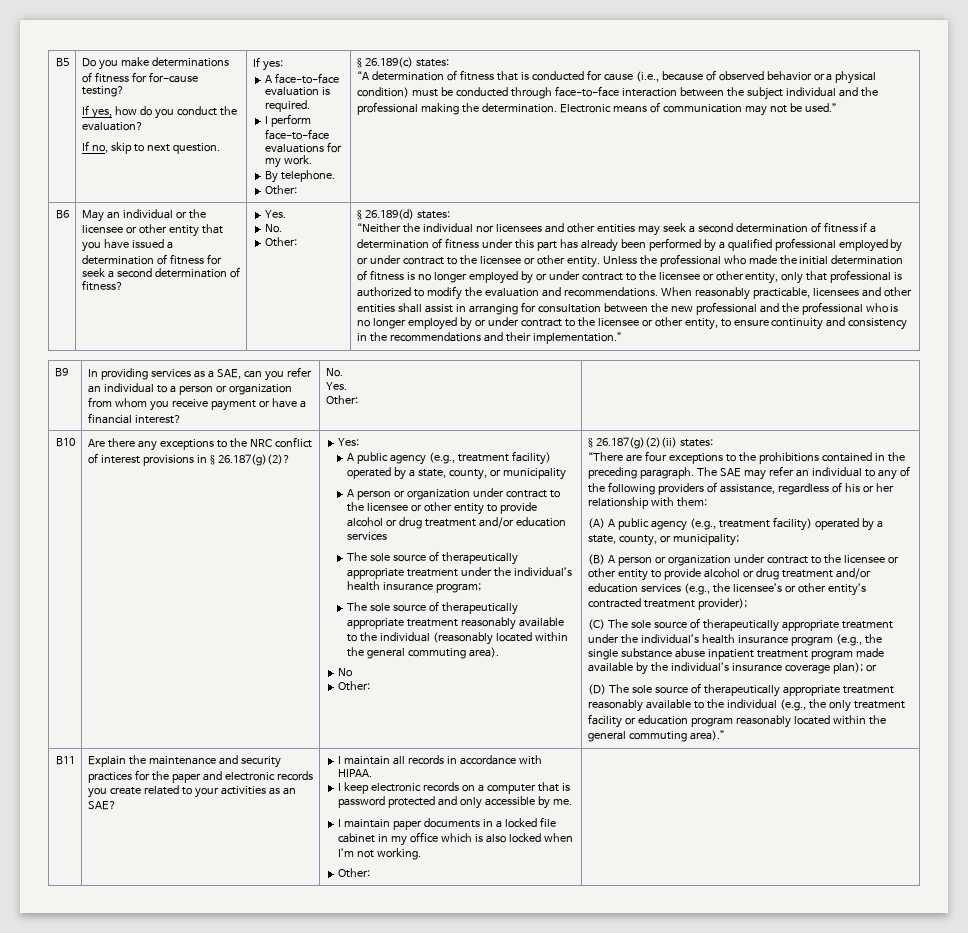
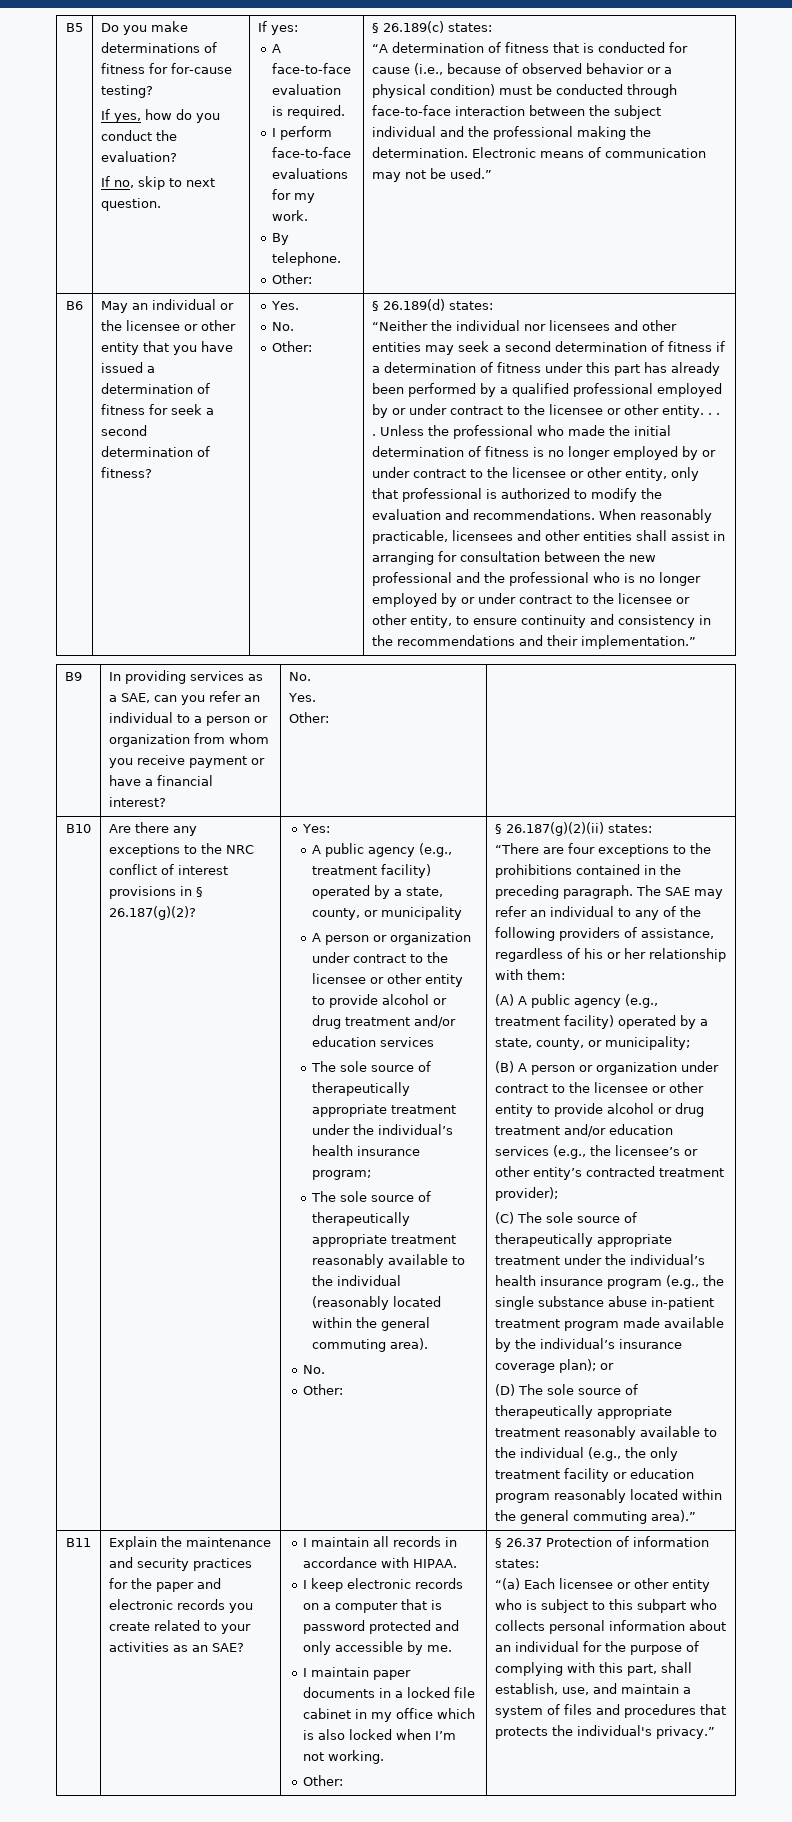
(600, 262) none -> [708,413,721,415] [372,434,377,436] . . .
[338,668,353,677] No -> [303,1365,326,1374] No.
[707,649,754,660] inpatient -> [651,1297,715,1310] in-patient
(371, 873) none -> [495,1536,710,1548] [495,1559,540,1568] [495,1578,711,1592] [495,1599,718,1613] [495,1620,727,1634] [495,1641,700,1655] [495,1662,693,1676] [495,1683,692,1695] [495,1704,727,1718] [495,1725,716,1739] § 26.37 Protection of information states: // “(a) Each licensee or other entity who is subject to this subpart who collects personal information about an individual for the purpose of complying with this part, shall establish, use, and maintain a system of files and procedures that protects the individual's privacy.”

